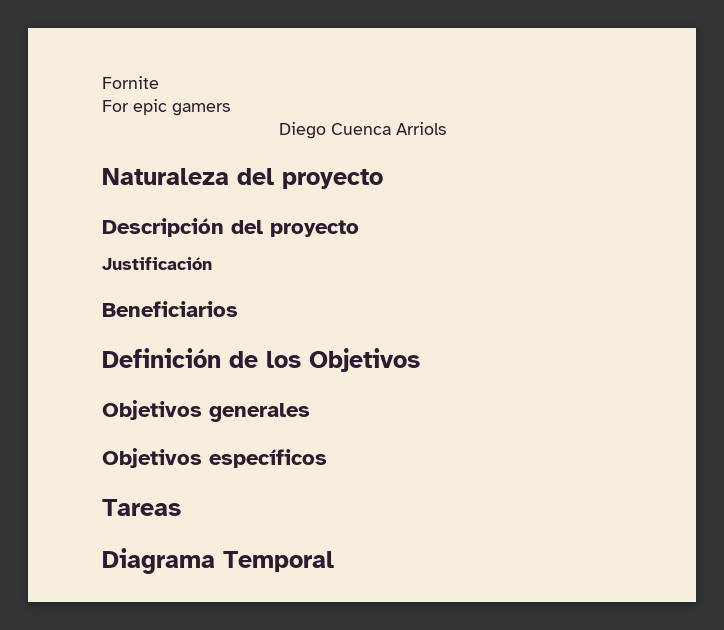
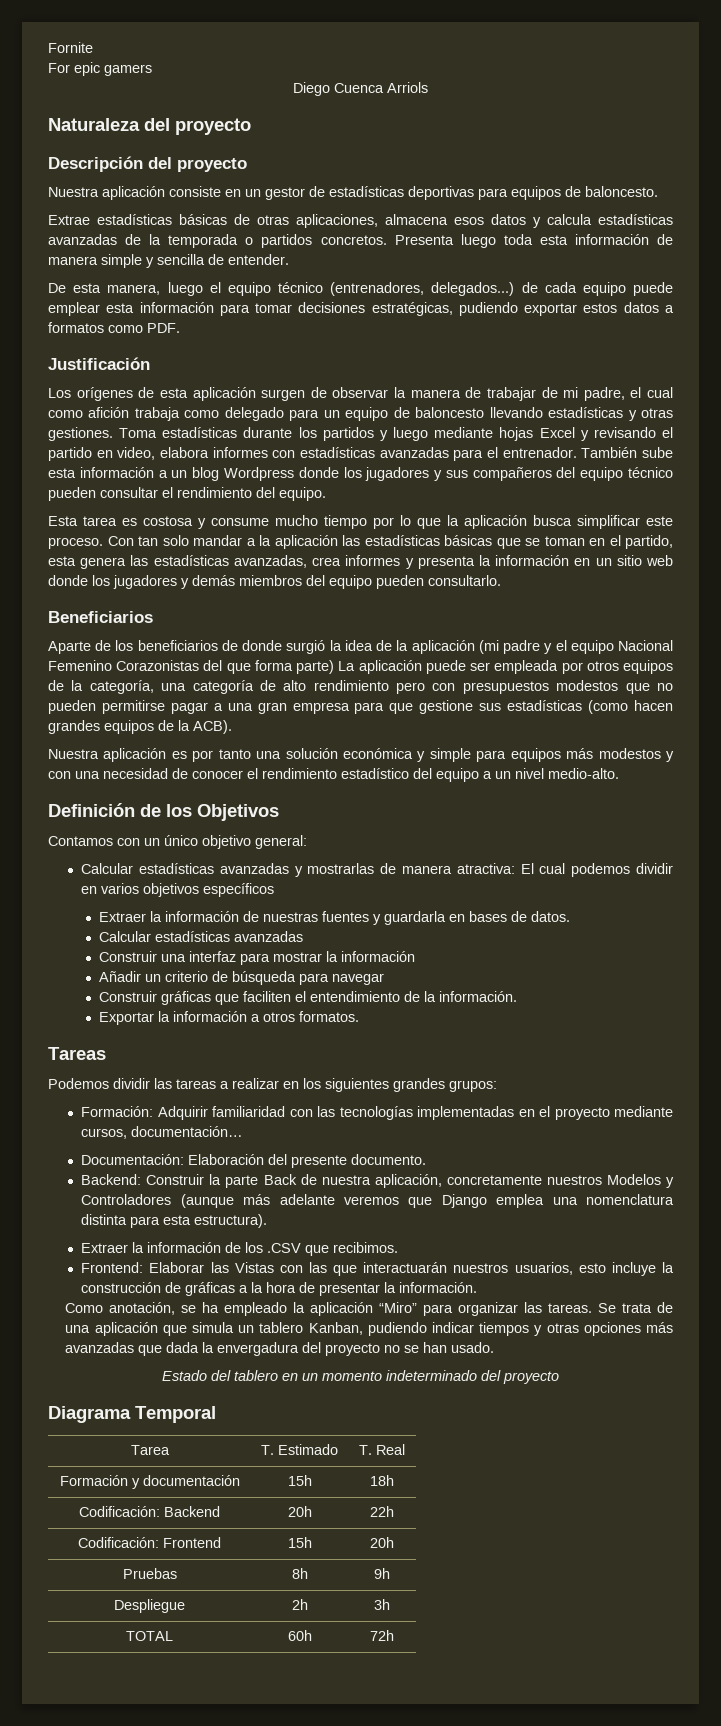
[102,257,212,270] [102,301,238,317] [102,348,420,372] [102,400,310,422] [102,448,327,468] [102,499,181,516] [102,548,334,574] Justificación // Beneficiarios // Definición de los Objetivos // Objetivos generales // Objetivos específicos // Tareas // Diagrama Temporal -> [48,186,658,200] [48,214,673,228] [48,234,673,248] [48,254,289,268] [48,282,673,296] [48,302,674,316] [48,322,180,333] [48,357,150,370] [48,387,673,401] [48,407,673,421] [48,427,673,441] [48,447,673,461] [48,467,673,481] [48,487,326,501] [48,515,673,529] [48,535,673,549] [48,555,673,569] [48,575,501,589] [48,611,153,623] [48,640,674,654] [48,660,674,674] [48,680,673,694] [48,700,673,714] [48,720,232,734] [48,748,675,762] [48,768,619,782] [48,803,279,821] [48,835,307,849] [81,863,673,877] [81,883,275,897] [98,911,570,925] [98,931,303,942] [98,951,415,965] [98,971,384,985] [98,991,517,1005] [98,1011,359,1025] [48,1047,106,1060] [48,1078,497,1092] [81,1106,673,1120] [81,1126,244,1139] [81,1154,427,1168] [81,1174,674,1188] [81,1194,674,1208] [81,1214,268,1228] [81,1242,399,1256] [81,1262,674,1276] [81,1282,478,1296] [65,1302,673,1316] [65,1322,673,1336] [65,1342,495,1356] [162,1370,559,1384] [48,1406,216,1423] [130,1445,170,1455] [261,1444,338,1455] [359,1444,405,1455] [59,1475,240,1489] [287,1475,312,1486] [370,1475,394,1486] [79,1506,220,1517] [287,1506,312,1517] [370,1506,394,1517] [78,1537,221,1548] [287,1537,312,1548] [370,1537,394,1548] [122,1568,177,1579] [291,1568,308,1579] [374,1568,390,1579] [114,1599,185,1613] [291,1599,308,1610] [374,1599,390,1610] [126,1631,173,1641] [287,1630,312,1641] [370,1630,394,1641] Nuestra aplicación consiste en un gestor de estadísticas deportivas para equipos de baloncesto. // Extrae estadísticas básicas de otras aplicaciones, almacena esos datos y calcula estadísticas avanzadas de la temporada o partidos concretos. Presenta luego toda esta información de manera simple y sencilla de entender. // De esta manera, luego el equipo técnico (entrenadores, delegados...) de cada equipo puede emplear esta información para tomar decisiones estratégicas, pudiendo exportar estos datos a formatos como PDF. // Justificación // Los orígenes de esta aplicación surgen de observar la manera de trabajar de mi padre, el cual como afición trabaja como delegado para un equipo de baloncesto llevando estadísticas y otras gestiones. Toma estadísticas durante los partidos y luego mediante hojas Excel y revisando el partido en video, elabora informes con estadísticas avanzadas para el entrenador. También sube esta información a un blog Wordpress donde los jugadores y sus compañeros del equipo técnico pueden consultar el rendimiento del equipo. // Esta tarea es costosa y consume mucho tiempo por lo que la aplicación busca simplificar este proceso. Con tan solo mandar a la aplicación las estadísticas básicas que se toman en el partido, esta genera las estadísticas avanzadas, crea informes y presenta la información en un sitio web donde los jugadores y demás miembros del equipo pueden consultarlo. // Beneficiarios // Aparte de los beneficiarios de donde surgió la idea de la aplicación (mi padre y el equipo Nacional Femenino Corazonistas del que forma parte) La aplicación puede ser empleada por otros equipos de la categoría, una categoría de alto rendimiento pero con presupuestos modestos que no pueden permitirse pagar a una gran empresa para que gestione sus estadísticas (como hacen grandes equipos de la ACB). // Nuestra aplicación es por tanto una solución económica y simple para equipos más modestos y con una necesidad de conocer el rendimiento estadístico del equipo a un nivel medio-alto. // Definición de los Objetivos // Contamos con un único objetivo general: // Calcular estadísticas avanzadas y mostrarlas de manera atractiva: El cual podemos dividir en varios objetivos específicos // Extraer la información de nuestras fuentes y guardarla en bases de datos. // Calcular estadísticas avanzadas // Construir una interfaz para mostrar la información // Añadir un criterio de búsqueda para navegar // Construir gráficas que faciliten el entendimiento de la información. // Exportar la información a otros formatos. // Tareas // Podemos dividir las tareas a realizar en los siguientes grandes grupos: // Formación: Adquirir familiaridad con las tecnologías implementadas en el proyecto mediante cursos, documentación… // Documentación: Elaboración del presente documento. // Backend: Construir la parte Back de nuestra aplicación, concretamente nuestros Modelos y Controladores (aunque más adelante veremos que Django emplea una nomenclatura distinta para esta estructura). // Extraer la información de los .CSV que recibimos. // Frontend: Elaborar las Vistas con las que interactuarán nuestros usuarios, esto incluye la construcción de gráficas a la hora de presentar la información. // Como anotación, se ha empleado la aplicación “Miro” para organizar las tareas. Se trata de una aplicación que simula un tablero Kanban, pudiendo indicar tiempos y otras opciones más avanzadas que dada la envergadura del proyecto no se han usado. // Estado del tablero en un momento indeterminado del proyecto // Diagrama Temporal // Tarea | T. Estimado | T. Real // Formación y documentación | 15h | 18h // Codificación: Backend | 20h | 22h // Codificación: Frontend | 15h | 20h // Pruebas | 8h | 9h // Despliegue | 2h | 3h // TOTAL | 60h | 72h

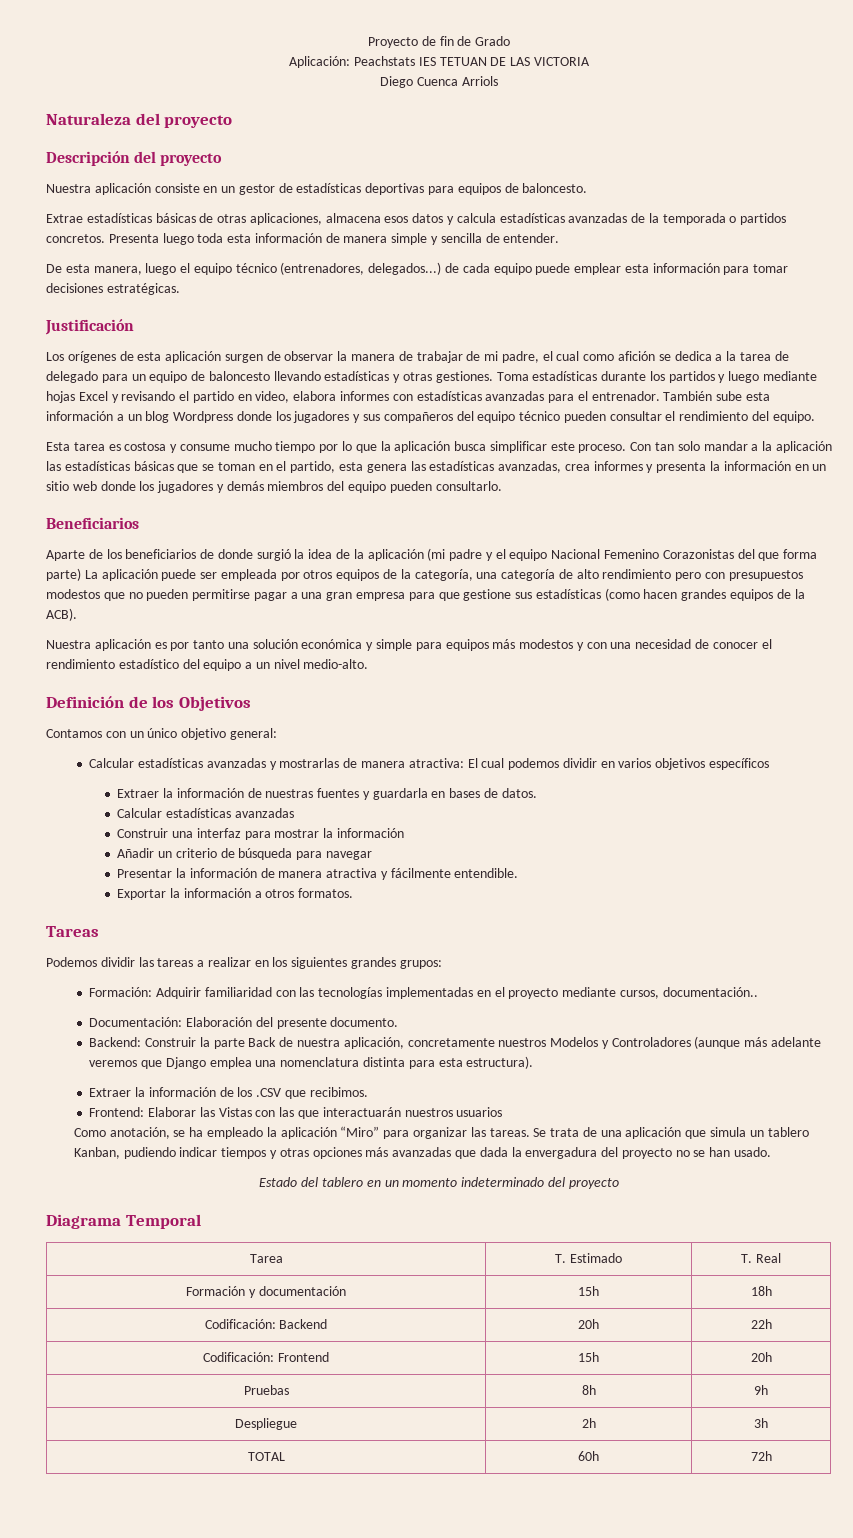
[48,42,93,53] [48,62,152,76] Fornite // For epic gamers -> [367,36,511,48] [289,56,590,68] Proyecto de fin de Grado // Aplicación: Peachstats IES TETUAN DE LAS VICTORIA
[371,302,674,316] [48,322,180,333] estratégicas, pudiendo exportar estos datos a formatos como PDF. -> [106,283,180,295] estratégicas.
[134,407,220,421] trabaja como -> [658,351,789,361] se dedica a la tarea de
[98,991,517,1005] Construir gráficas que faciliten el entendimiento de la información. -> [117,868,519,880] Presentar la información de manera atractiva y fácilmente entendible.
[131,1126,244,1137] documentación… -> [662,987,758,997] documentación..
[514,1262,674,1276] [81,1282,478,1296] usuarios, esto incluye la construcción de gráficas a la hora de presentar la información. -> [456,1107,503,1117] usuarios

